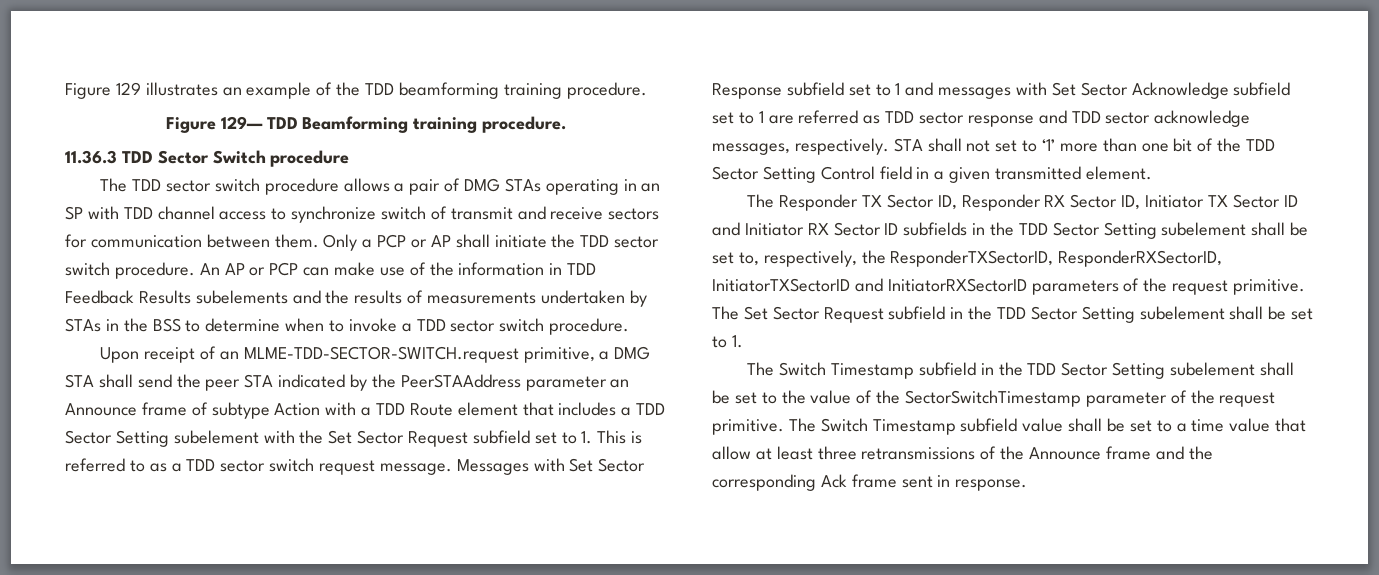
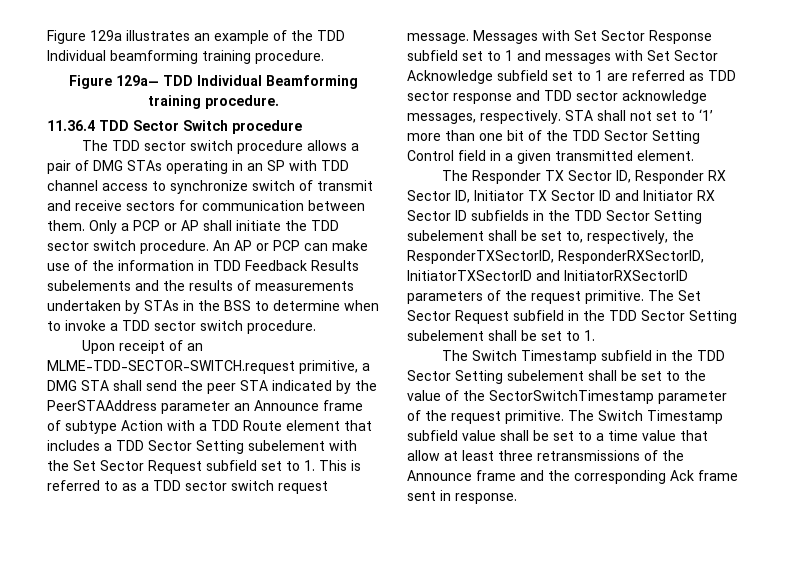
[65,82,141,99] Figure 129 -> [47,30,122,44] Figure 129a
(395, 89) none -> [47,50,106,61] Individual
[220,116,298,129] 129— TDD -> [116,75,262,86] 129a— TDD Individual
[65,150,117,164] 11.36.3 -> [47,120,95,131] 11.36.4

